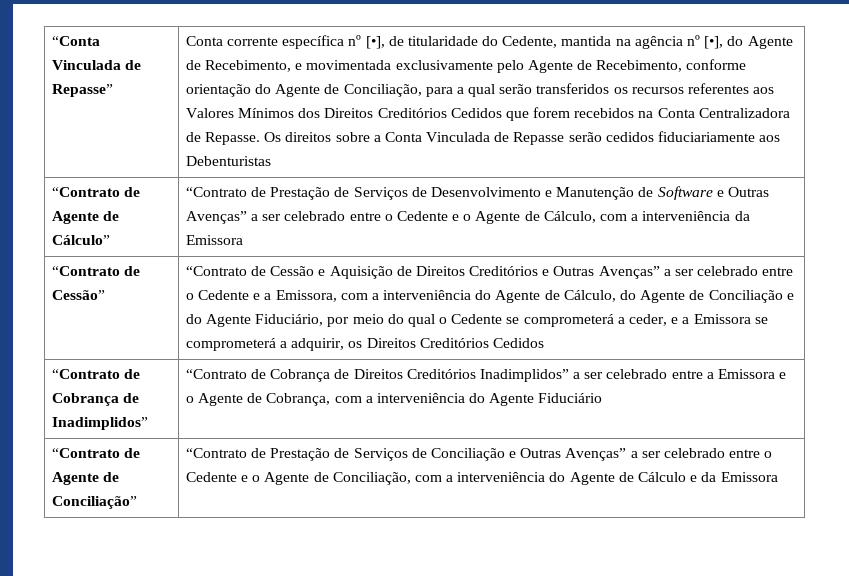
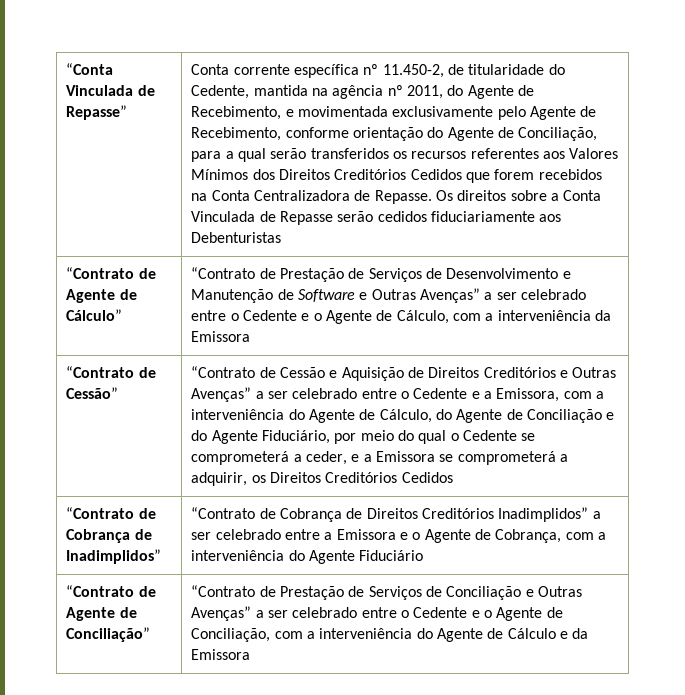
[365,36,385,49] [•], -> [382,64,444,78] 11.450-2,
[704,36,724,49] [•], -> [406,85,443,99] 2011,

